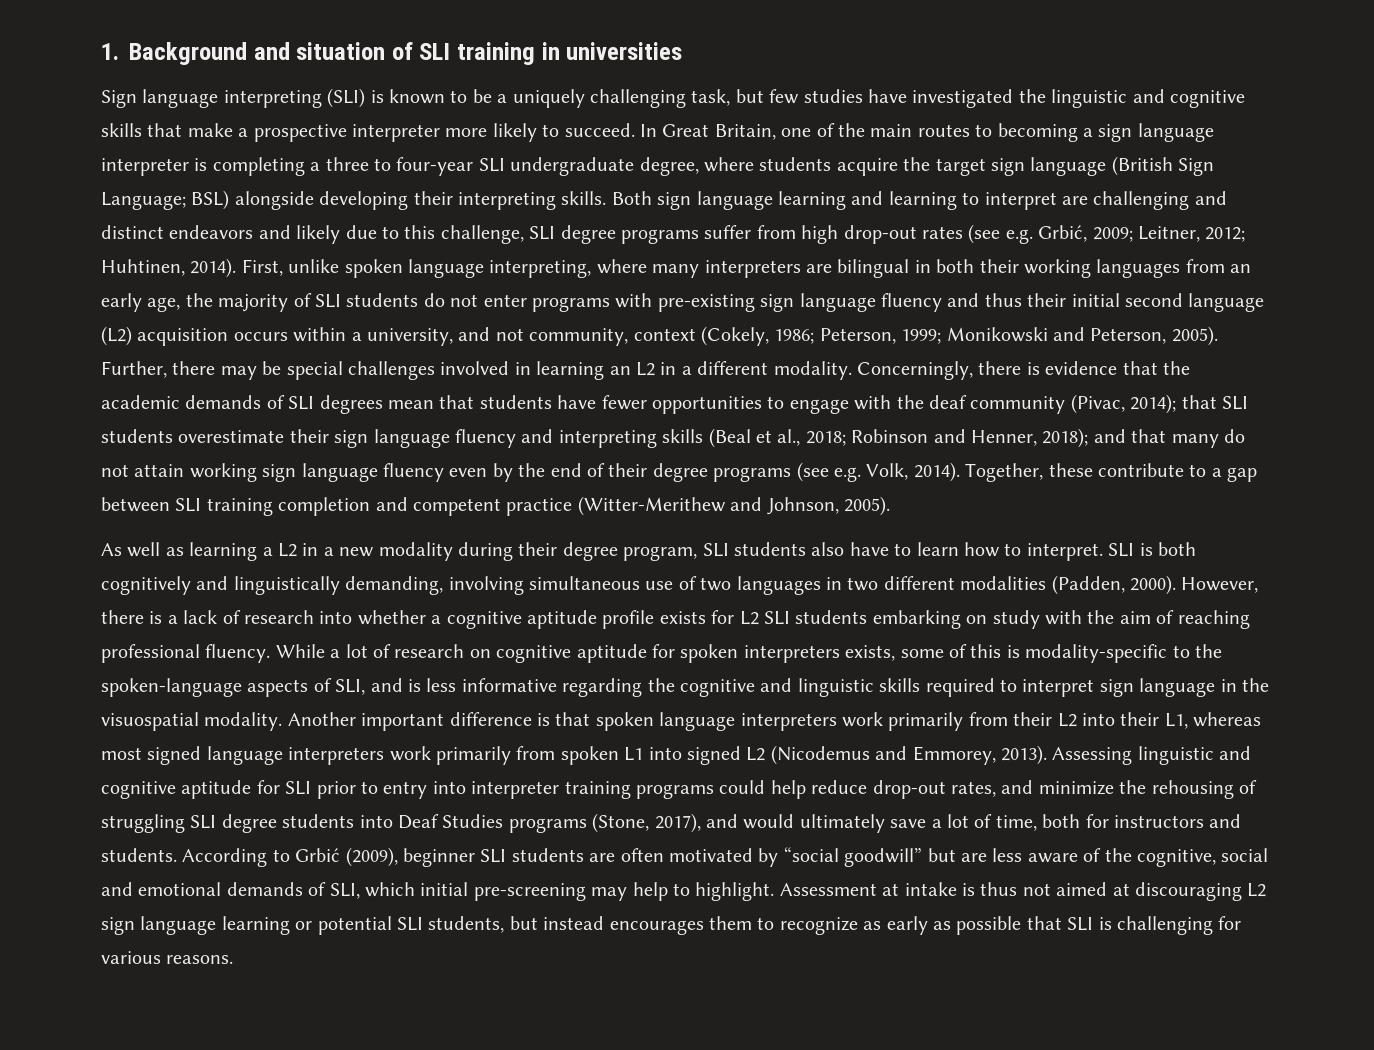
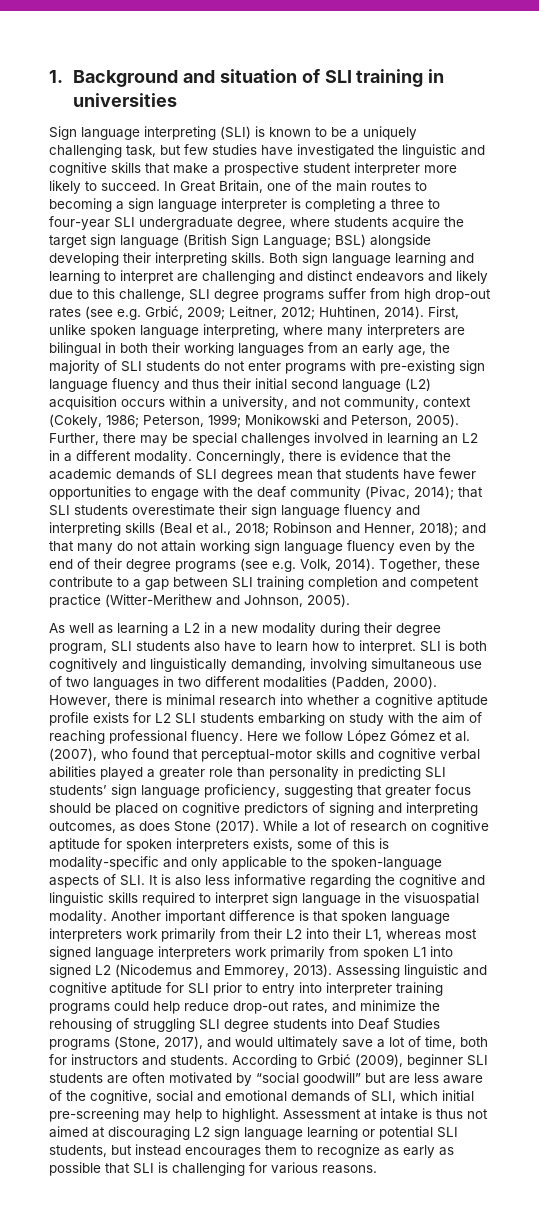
(347, 133) none -> [303,163,351,173] student
[167,610,241,624] a lack of -> [166,694,215,706] minimal
(271, 653) none -> [247,730,470,744] [49,748,480,762] [49,766,446,780] [49,784,471,798] [49,802,478,816] [49,820,259,833] Here we follow López Gómez et al. (2007), who found that perceptual-motor skills and cognitive verbal abilities played a greater role than personality in predicting SLI students’ sign language proficiency, suggesting that greater focus should be placed on cognitive predictors of signing and interpreting outcomes, as does Stone (2017).
(1168, 653) none -> [163,856,287,870] and only applicable
[335,678,421,695] SLI, and is -> [120,874,201,886] SLI. It is also

